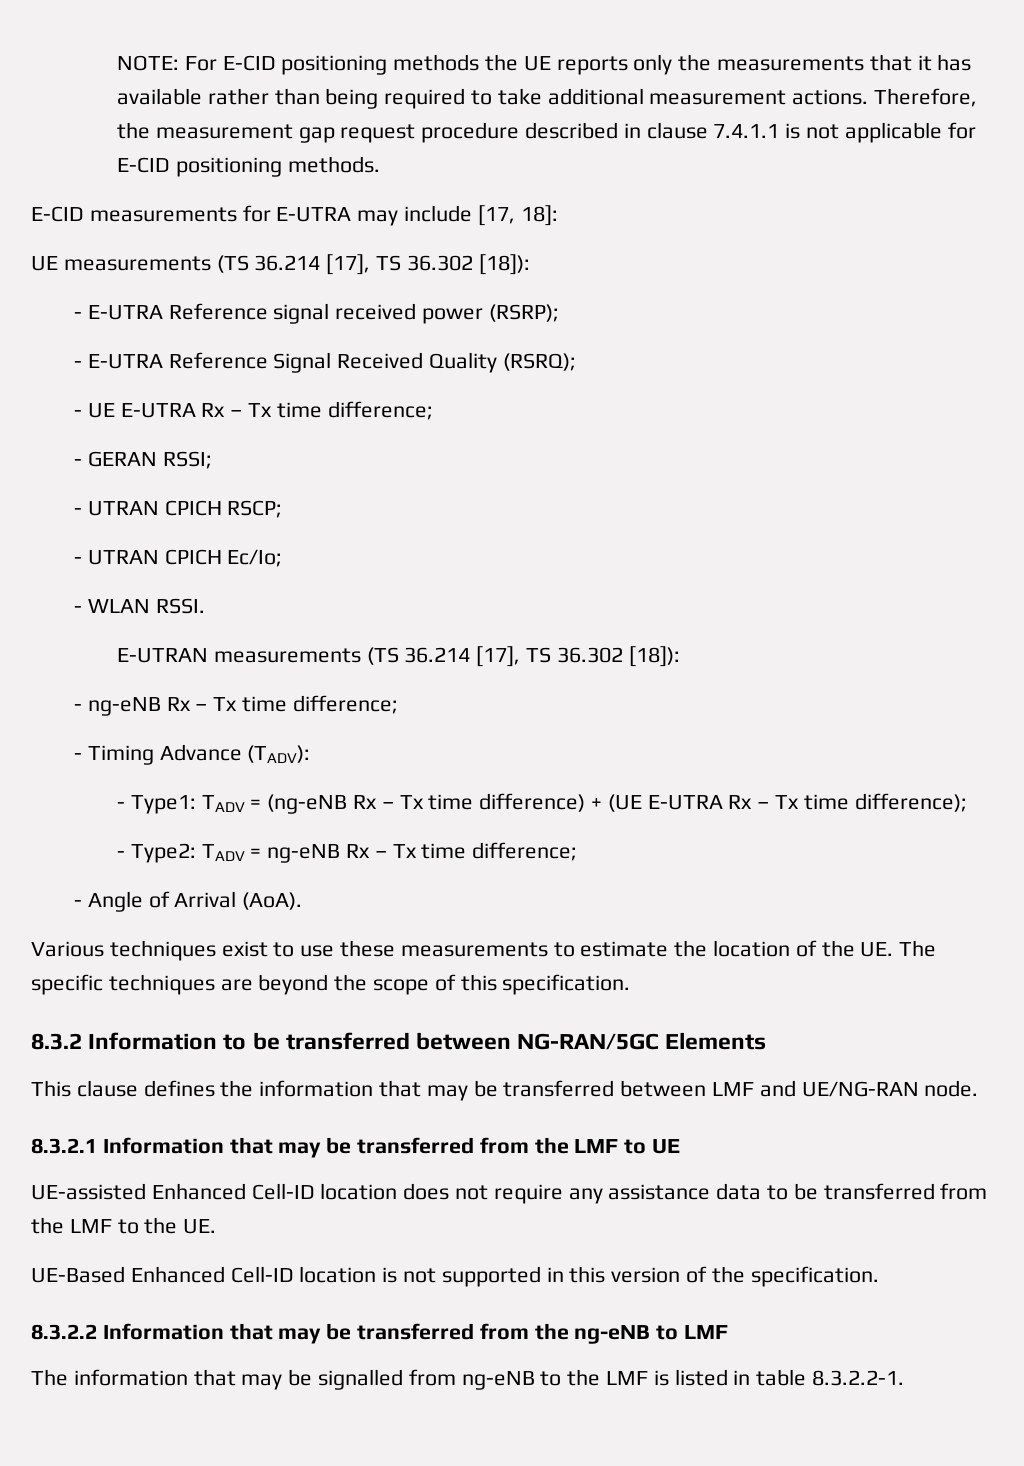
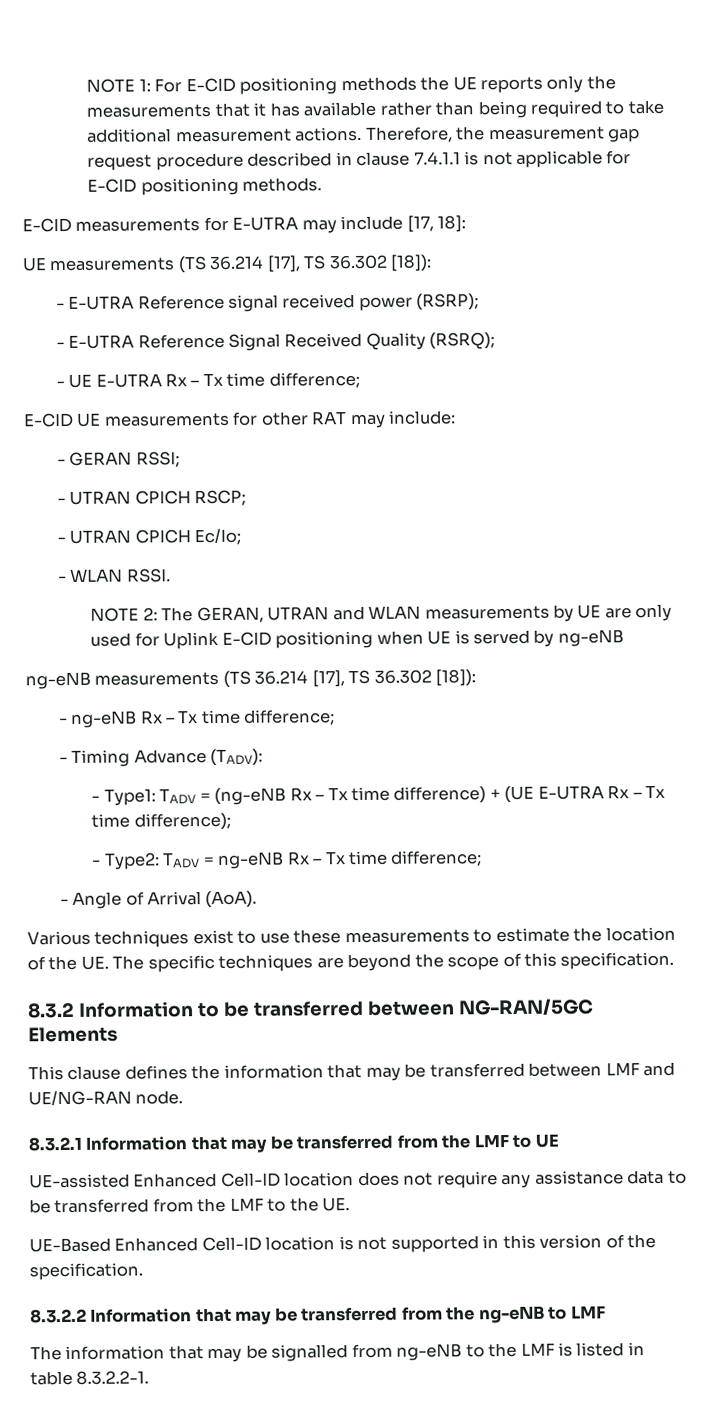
[116,55,179,71] NOTE: -> [86,78,151,93] NOTE 1:
(433, 410) none -> [23,410,457,429] // E-CID UE measurements for other RAT may include:
[116,648,208,663] E-UTRAN -> [90,603,673,624] [90,629,624,650] [25,671,91,690] NOTE 2: The GERAN, UTRAN and WLAN measurements by UE are only used for Uplink E-CID positioning when UE is served by ng-eNB // ng-eNB

